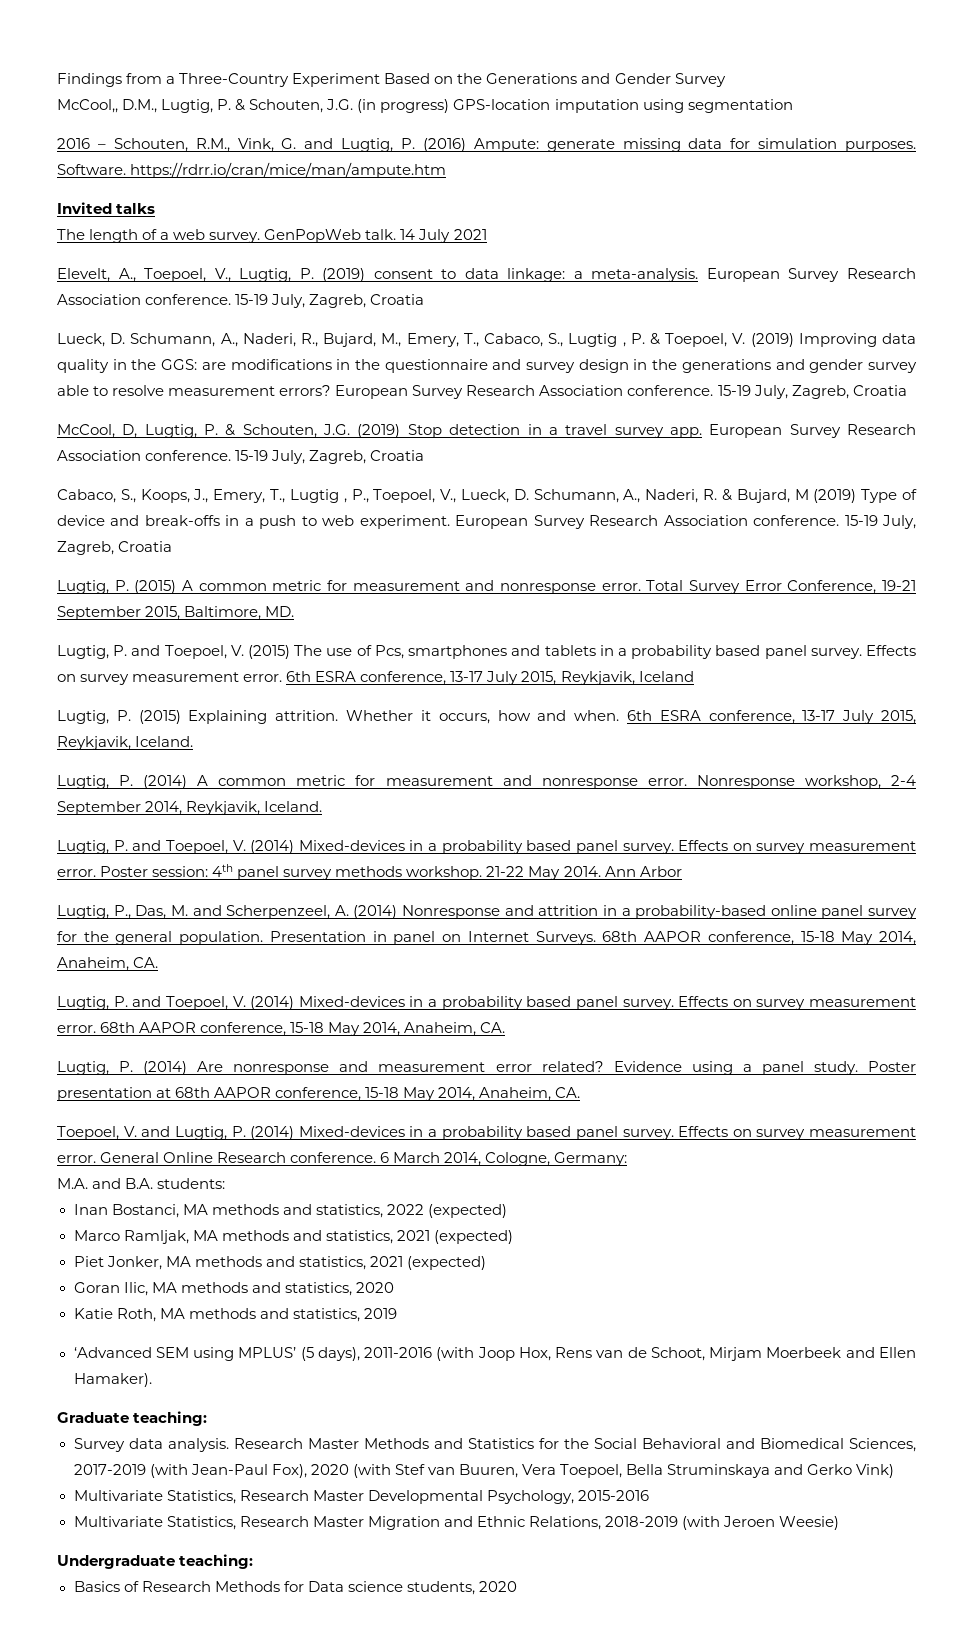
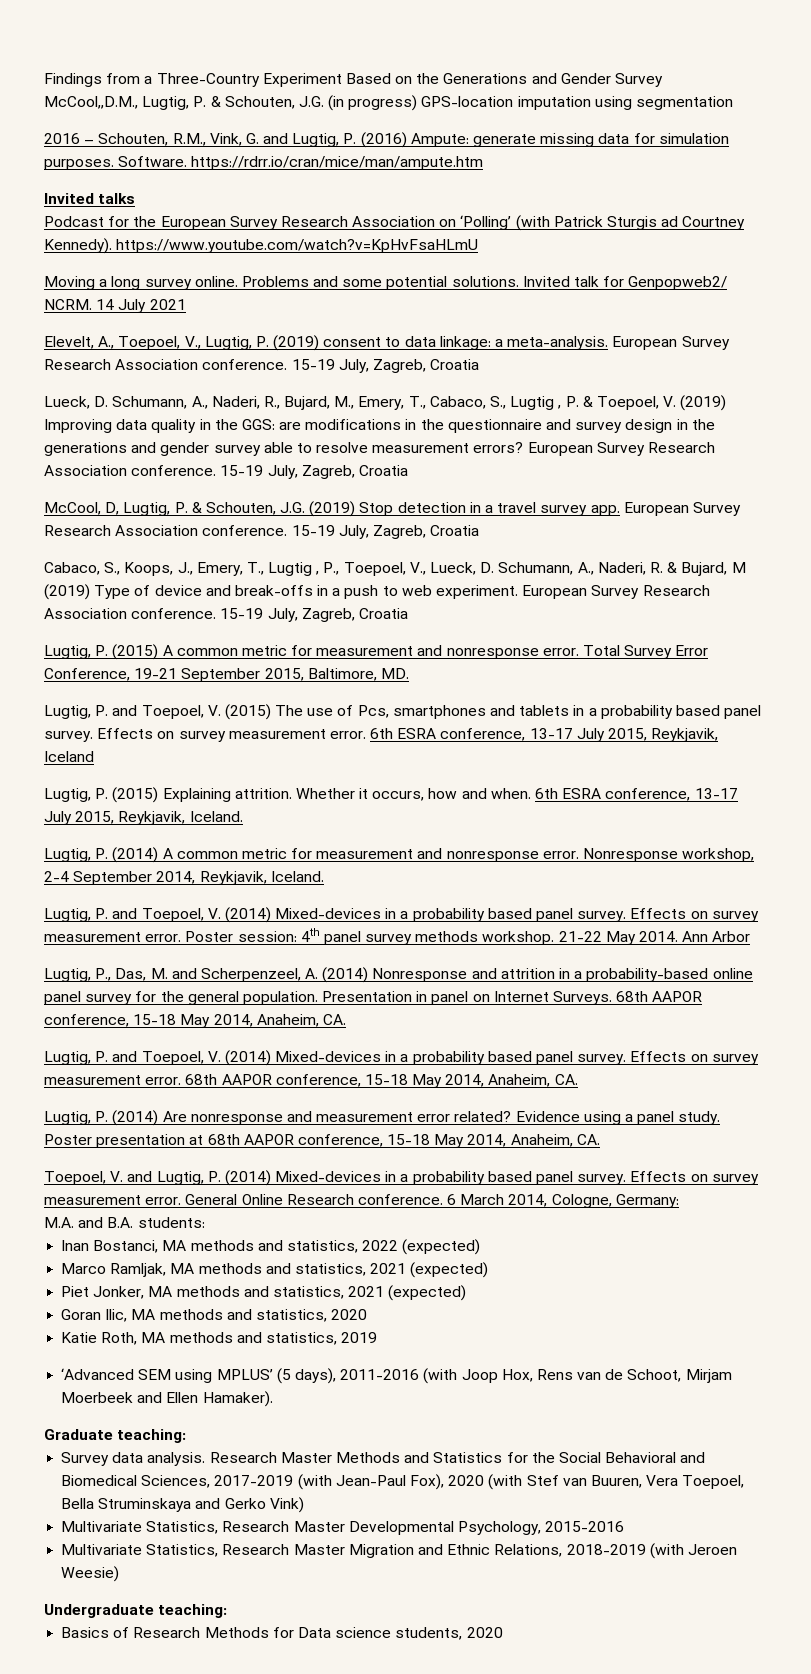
[57,99,158,113] McCool,, D.M., -> [44,96,138,109] McCool,,D.M.,
[57,229,397,243] The length of a web survey. GenPopWeb talk. -> [44,215,746,231] [44,238,479,254] [44,276,728,290] [44,299,92,310] Podcast for the European Survey Research Association on ‘Polling’ (with Patrick Sturgis ad Courtney Kennedy). https://www.youtube.com/watch?v=KpHvFsaHLmU // Moving a long survey online. Problems and some potential solutions. Invited talk for Genpopweb2/ NCRM.

